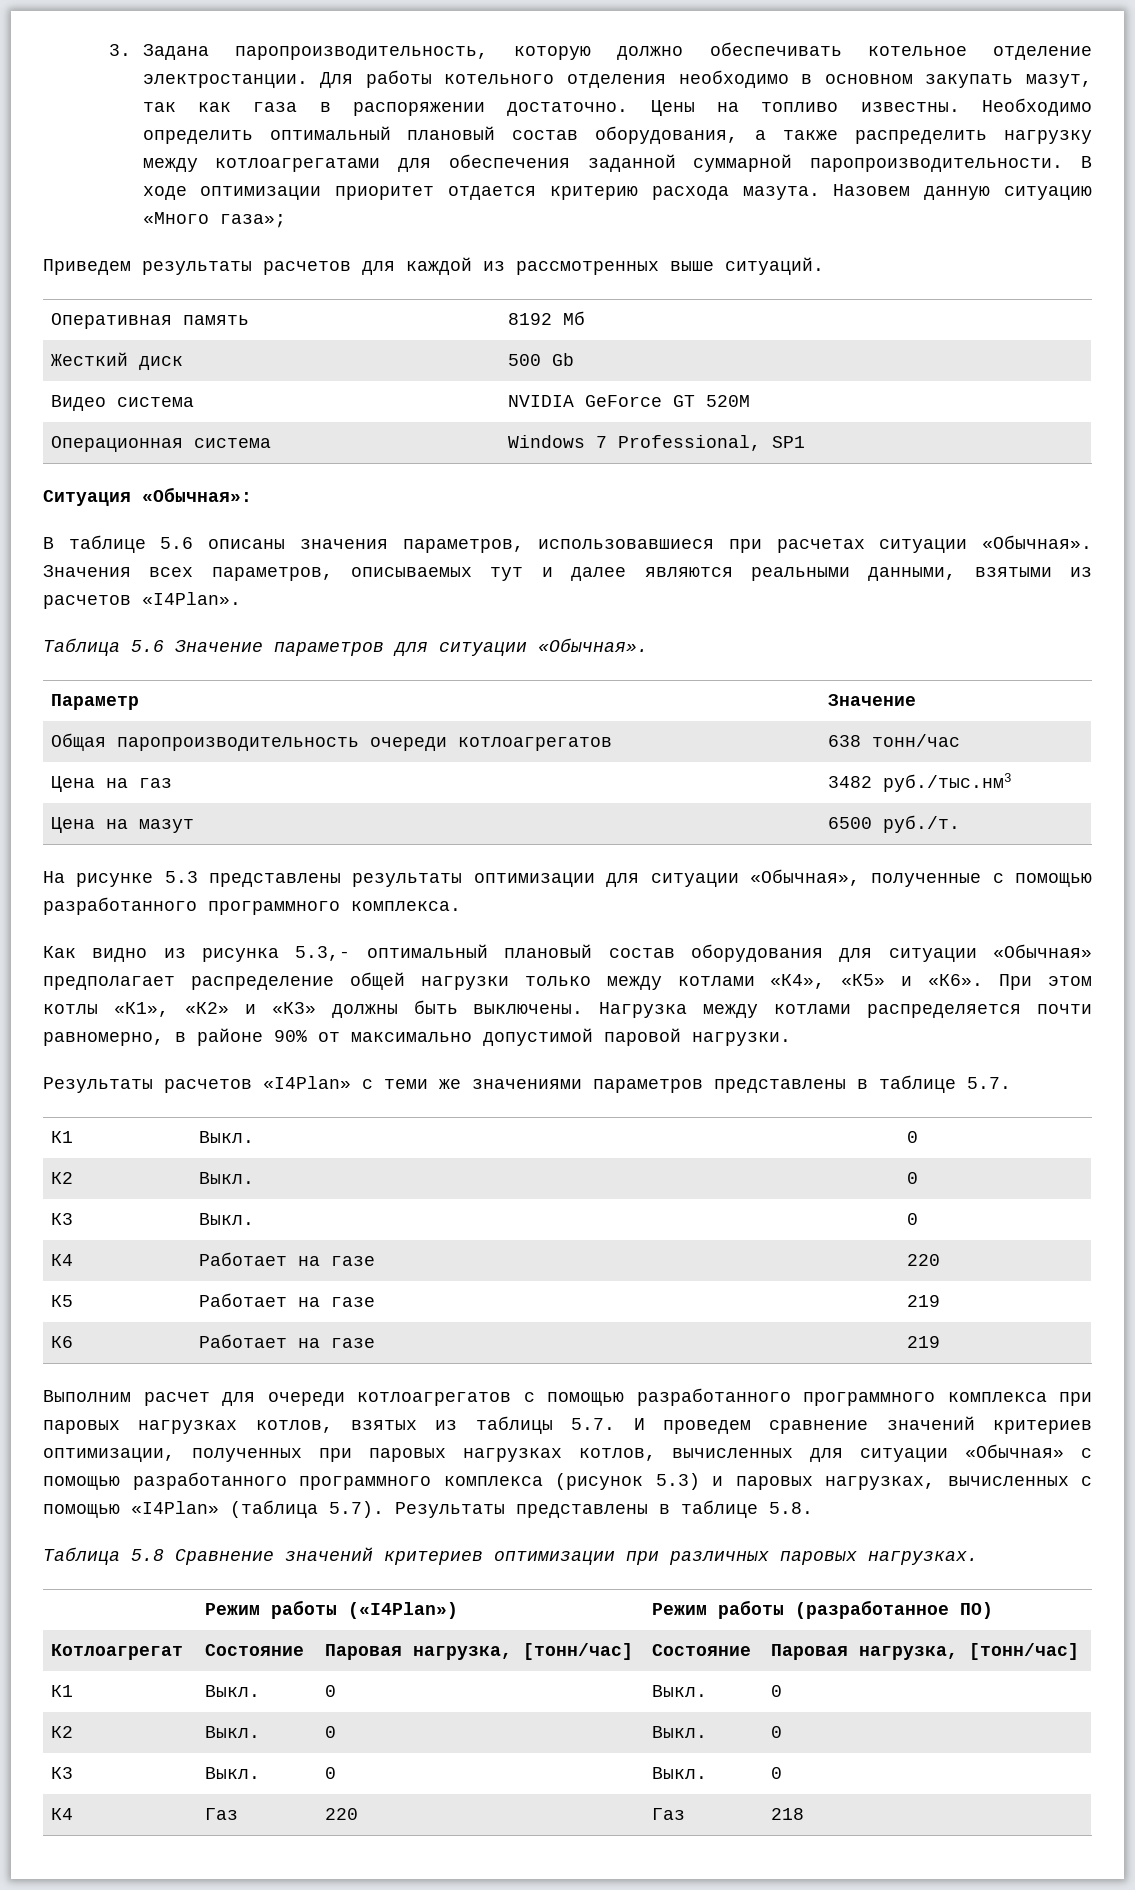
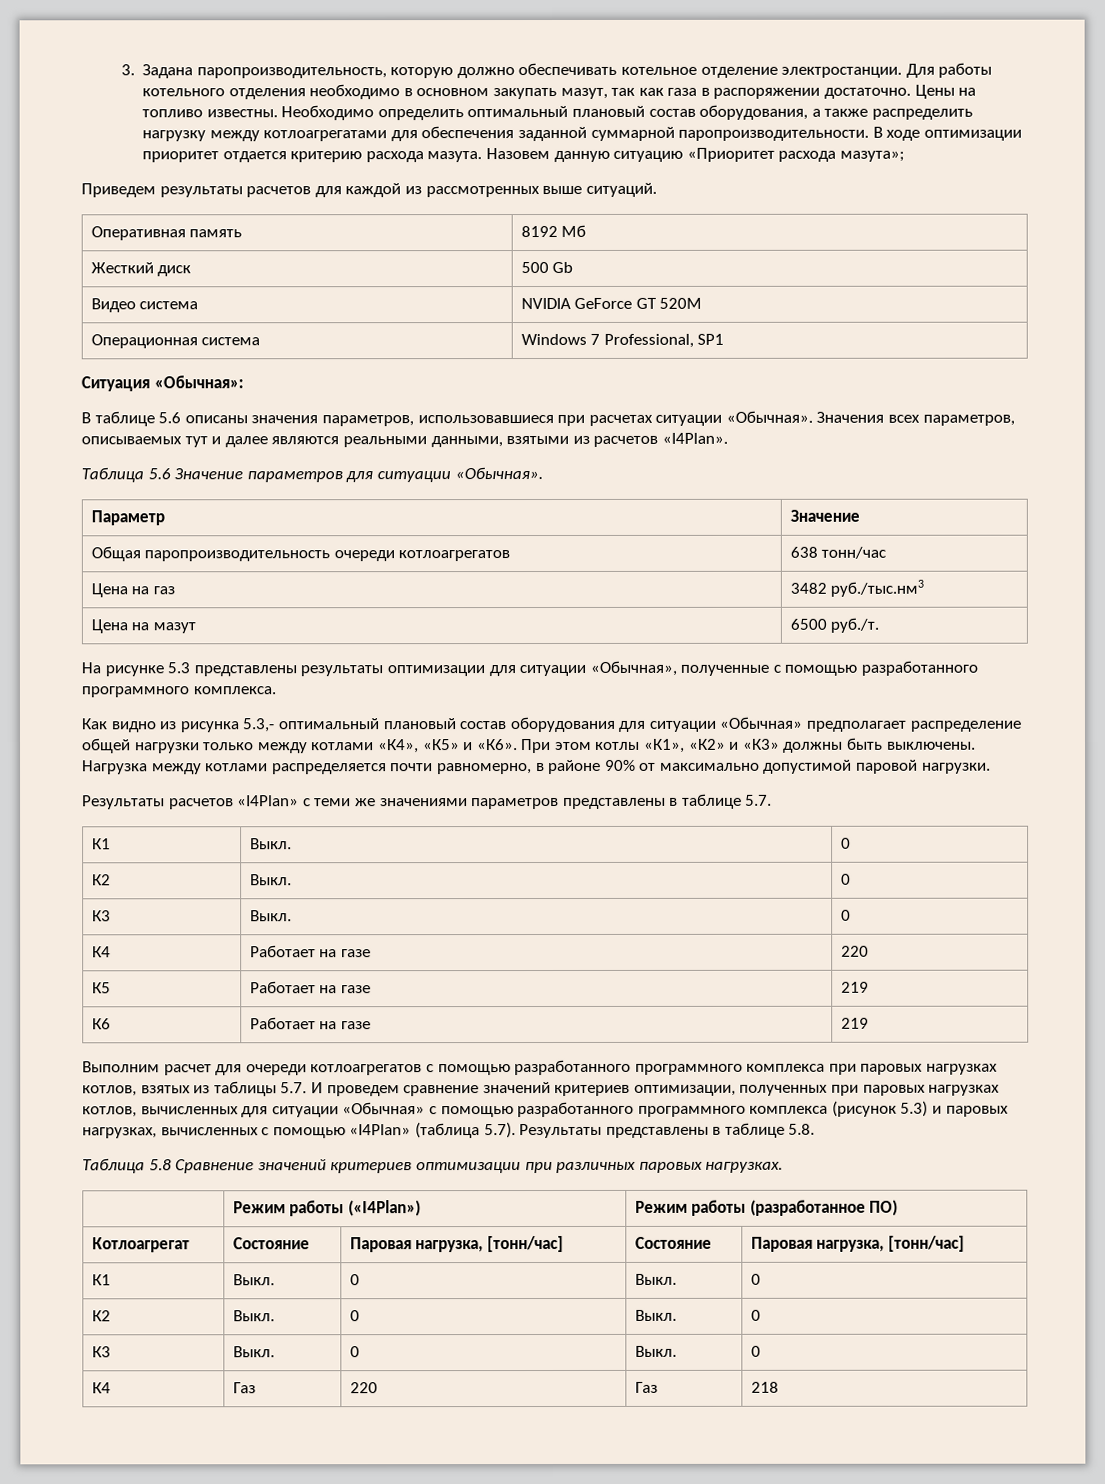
[142,212,286,228] «Много газа»; -> [686,147,905,162] «Приоритет расхода мазута»;

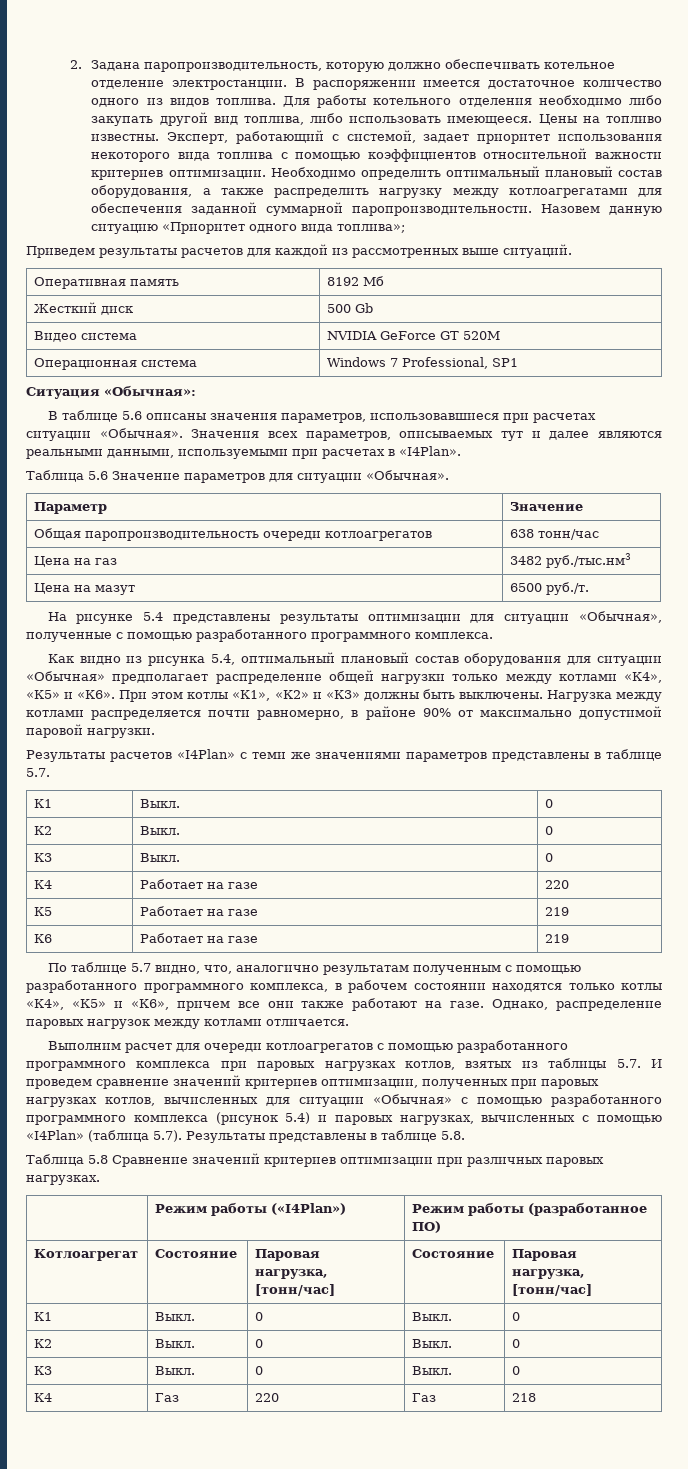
[120,64,135,76] 3. -> [69,60,82,69] 2.
(903, 72) none -> [294,78,663,90] [91,98,276,107] В распоряжении имеется достаточное количество одного из видов топлива.
[403,84,977,100] [141,109,278,118] в основном закупать мазут, так как газа в распоряжении достаточно. Цены на топливо известны. -> [629,95,663,105] [91,112,663,126] [91,130,662,144] [91,148,662,162] [91,170,266,180] либо закупать другой вид топлива, либо использовать имеющееся. Цены на топливо известны. Эксперт, работающий с системой, задает приоритет использования некоторого вида топлива с помощью коэффициентов относительной важности критериев оптимизации.
[872,126,1022,141] [141,151,483,163] В ходе оптимизации приоритет отдается критерию расхода мазута. -> (533, 211) none
[778,150,905,162] расхода мазута»; -> [249,224,406,233] одного вида топлива»;
[506,435,659,447] взятыми из расчетов -> [178,449,395,459] используемыми при расчетах в
[167,662,191,674] 5.3 -> [143,612,164,621] 5.4
[242,718,275,733] 5.3,- -> [211,654,236,665] 5.4,
(869, 1023) none -> [47,962,581,975] [26,980,662,993] [26,998,663,1011] [26,1019,349,1029] // По таблице 5.7 видно, что, аналогично результатам полученным с помощью разработанного программного комплекса, в рабочем состоянии находятся только котлы «К4», «К5» и «К6», причем все они также работают на газе. Однако, распределение паровых нагрузок между котлами отличается.
[900,1100,929,1117] 5.3) -> [285,1112,311,1124] 5.4)

